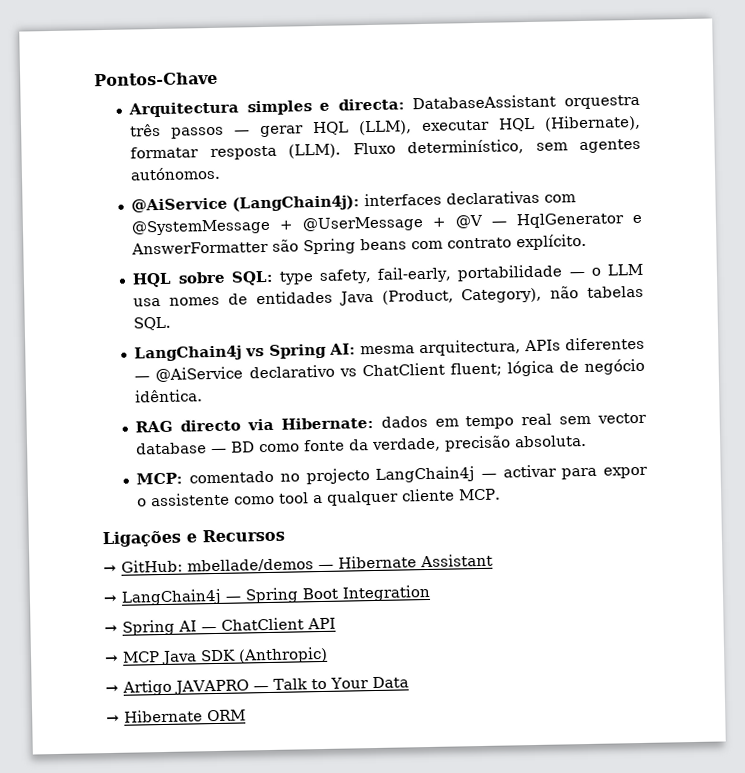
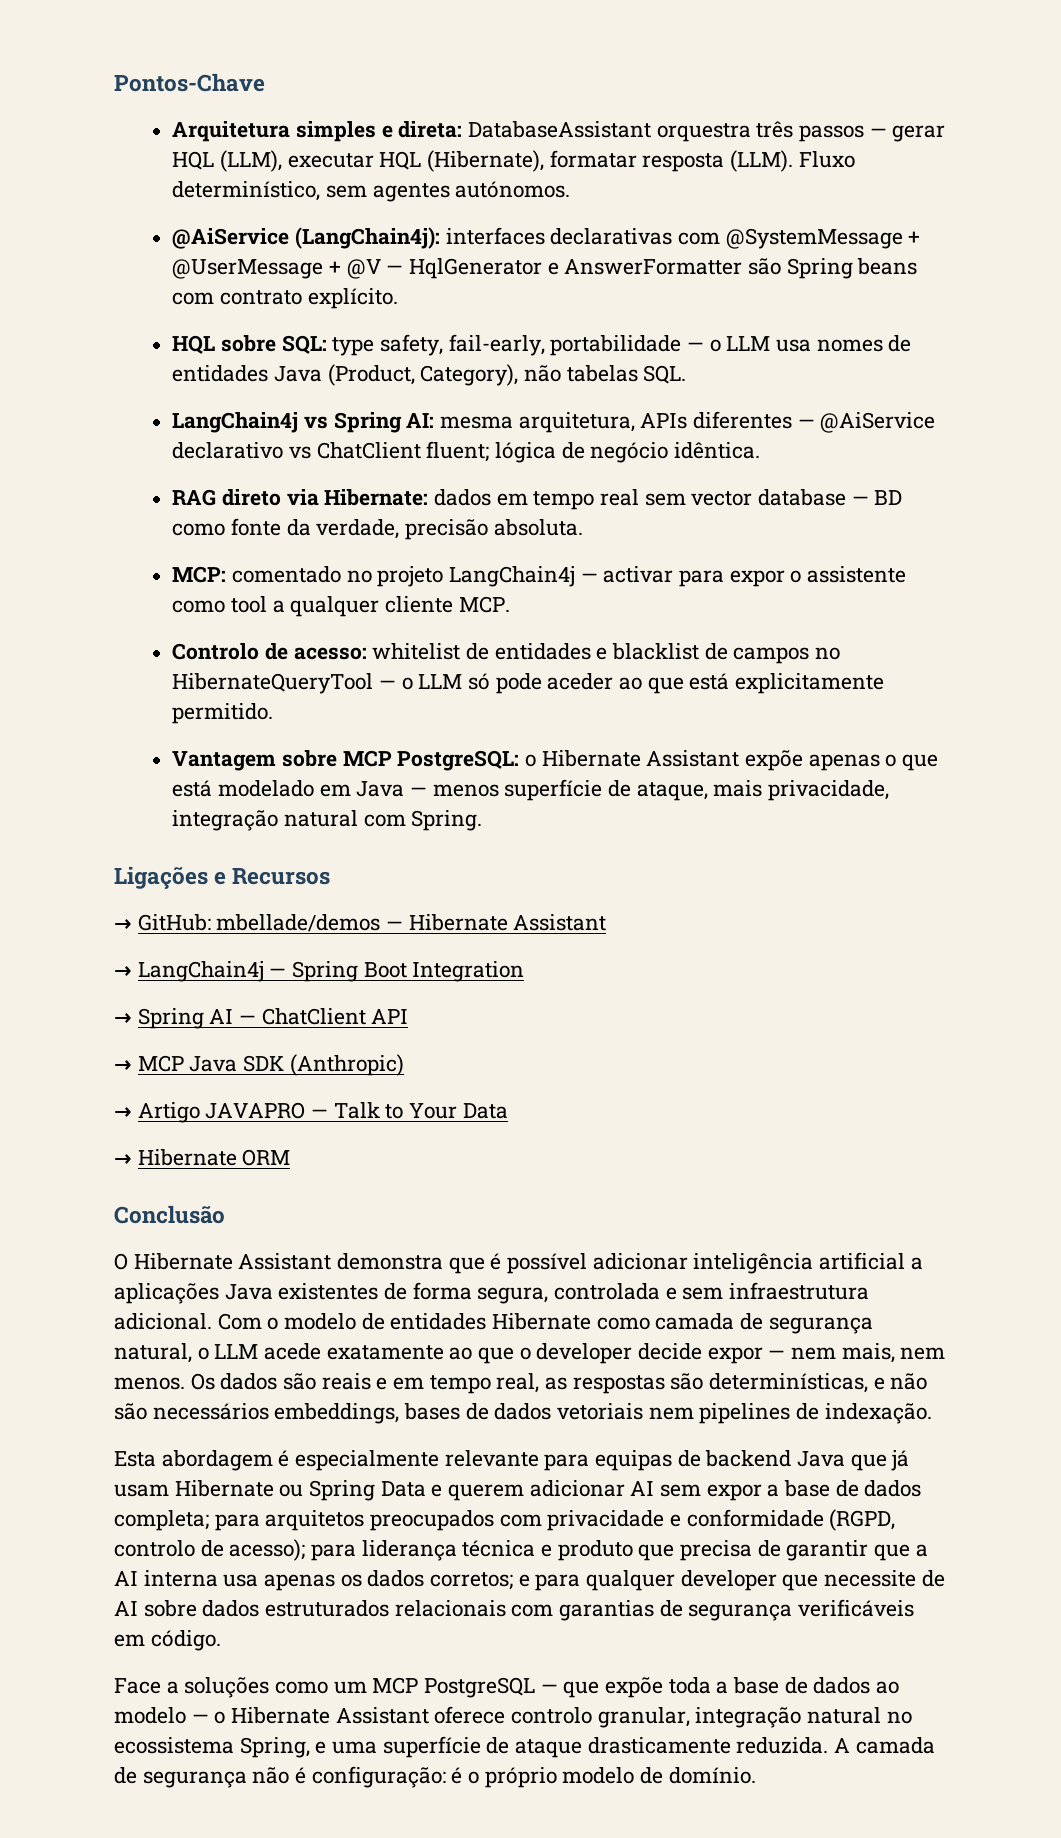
[128,101,240,118] Arquitectura -> [172,121,291,142] Arquitetura
[337,98,405,111] directa: -> [398,121,463,138] direta:
[418,339,521,357] arquitectura, -> [518,412,635,433] arquitetura,
[180,419,242,432] directo -> [221,489,281,506] direto
[305,468,370,485] projecto -> [377,566,444,587] projeto
(502, 494) none -> [172,643,840,664] [172,673,884,694] [172,703,274,724] [172,750,938,771] [172,779,889,801] [172,810,483,831] // Controlo de acesso: whitelist de entidades e blacklist de campos no HibernateQueryTool — o LLM só pode aceder ao que está explicitamente permitido. // Vantagem sobre MCP PostgreSQL: o Hibernate Assistant expõe apenas o que está modelado em Java — menos superfície de ataque, mais privacidade, integração natural com Spring.
(246, 715) none -> [114,1205,225,1224] [114,1252,923,1274] [114,1282,870,1304] [114,1313,873,1334] [114,1343,946,1364] [114,1373,928,1394] [114,1403,932,1424] [114,1450,910,1471] [114,1480,922,1501] [114,1509,896,1531] [114,1539,928,1561] [114,1570,945,1591] [114,1599,915,1621] [114,1630,221,1651] [114,1677,900,1698] [114,1706,912,1728] [114,1736,935,1758] [114,1766,756,1788] // Conclusão // O Hibernate Assistant demonstra que é possível adicionar inteligência artificial a aplicações Java existentes de forma segura, controlada e sem infraestrutura adicional. Com o modelo de entidades Hibernate como camada de segurança natural, o LLM acede exatamente ao que o developer decide expor — nem mais, nem menos. Os dados são reais e em tempo real, as respostas são determinísticas, e não são necessários embeddings, bases de dados vetoriais nem pipelines de indexação. // Esta abordagem é especialmente relevante para equipas de backend Java que já usam Hibernate ou Spring Data e querem adicionar AI sem expor a base de dados completa; para arquitetos preocupados com privacidade e conformidade (RGPD, controlo de acesso); para liderança técnica e produto que precisa de garantir que a AI interna usa apenas os dados corretos; e para qualquer developer que necessite de AI sobre dados estruturados relacionais com garantias de segurança verificáveis em código. // Face a soluções como um MCP PostgreSQL — que expõe toda a base de dados ao modelo — o Hibernate Assistant oferece controlo granular, integração natural no ecossistema Spring, e uma superfície de ataque drasticamente reduzida. A camada de segurança não é configuração: é o próprio modelo de domínio.

